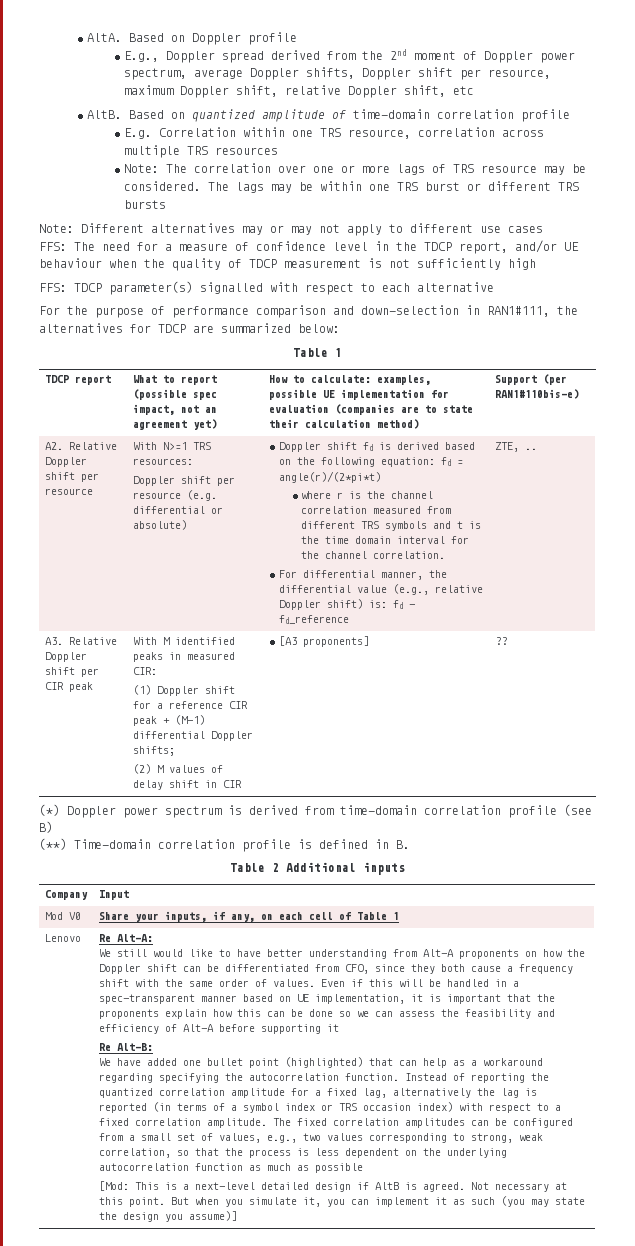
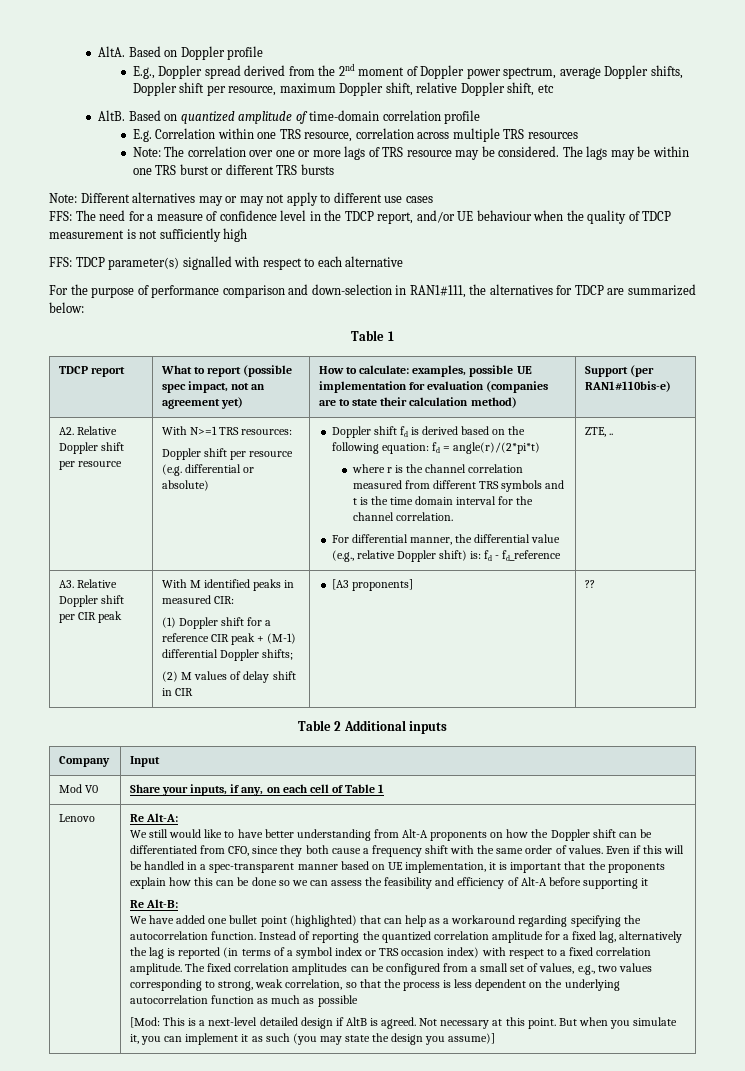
[39,804,592,818] [39,821,53,833] [39,838,410,852] // (*) Doppler power spectrum is derived from time-domain correlation profile (see B) // (**) Time-domain correlation profile is defined in B. -> (596, 584) none

